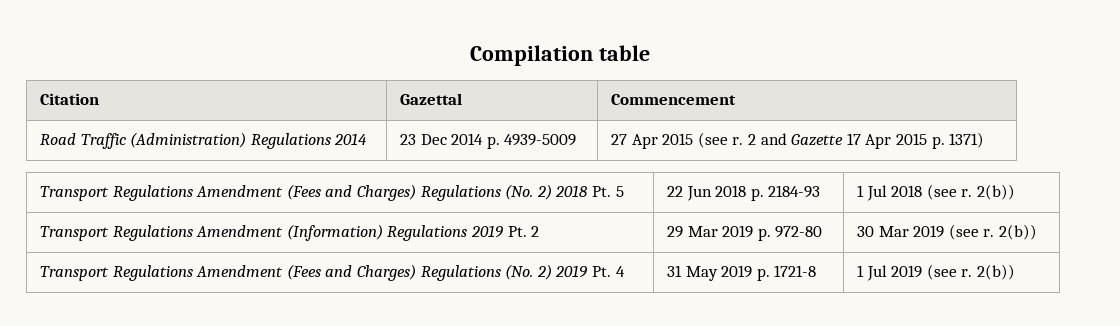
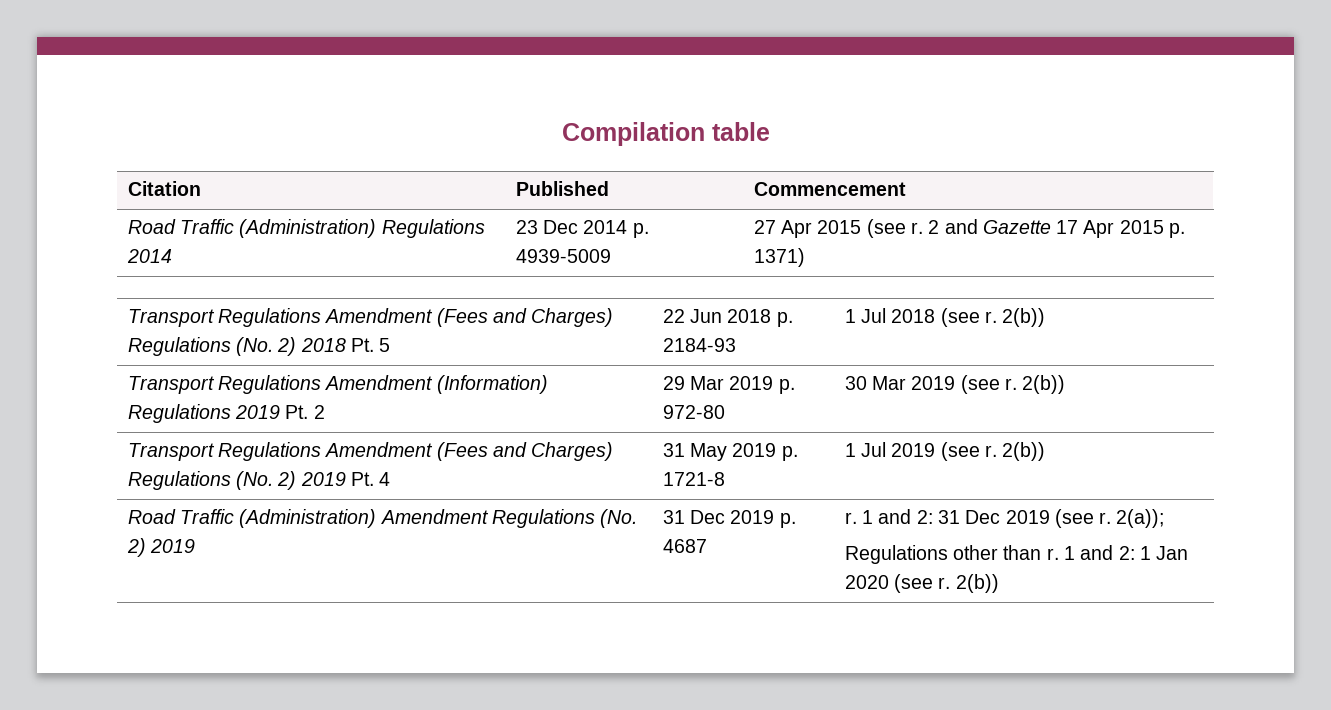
[400,93,463,105] Gazettal -> [515,181,609,196] Published
(1016, 272) none -> [127,509,638,528] [126,538,196,557] [662,510,796,528] [662,539,707,553] [844,509,1165,528] [844,545,1189,564] [844,574,999,593] // Road Traffic (Administration) Amendment Regulations (No. 2) 2019 | 31 Dec 2019 p. 4687 | r. 1 and 2: 31 Dec 2019 (see r. 2(a)); // Regulations other than r. 1 and 2: 1 Jan 2020 (see r. 2(b))

